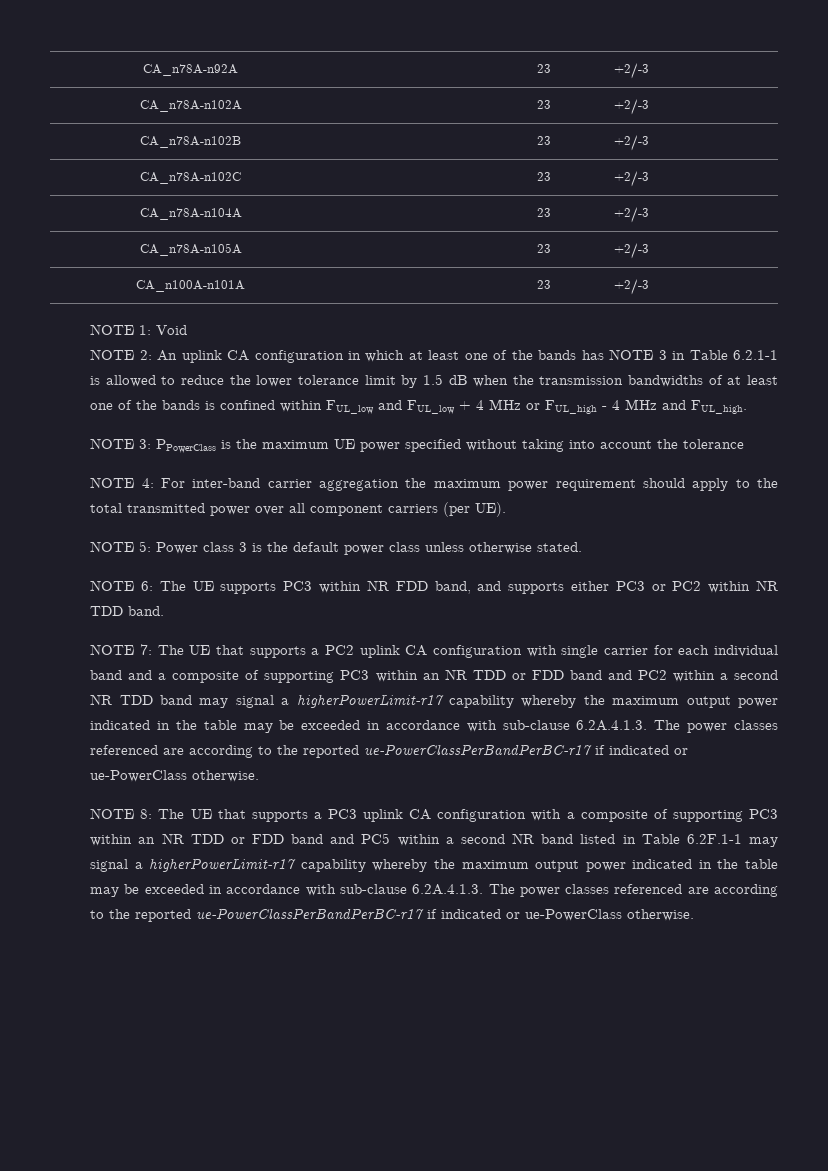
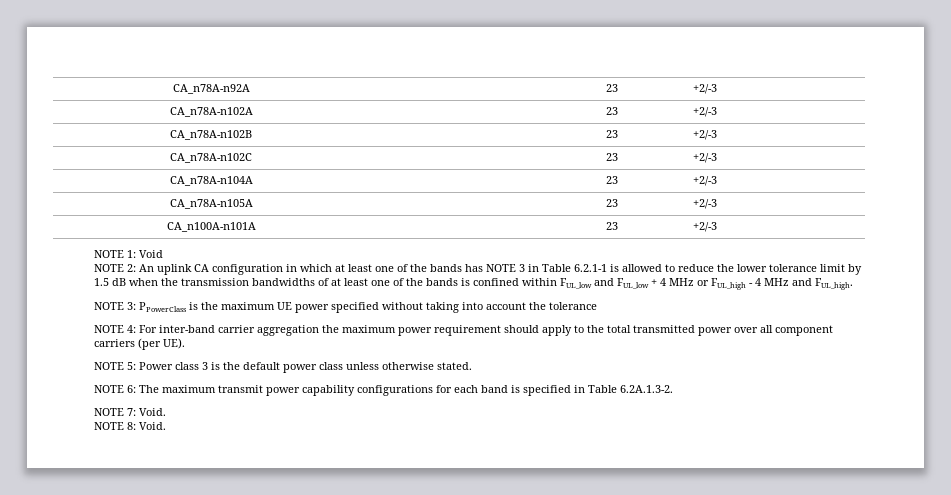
[192,580,778,594] [90,606,165,616] [90,644,778,658] [90,669,778,683] [90,694,778,708] [90,720,779,733] [90,744,689,758] [90,770,260,782] [90,808,778,822] [90,833,778,847] [90,858,779,872] [90,884,778,897] [90,908,695,922] UE supports PC3 within NR FDD band, and supports either PC3 or PC2 within NR TDD band. // NOTE 7: The UE that supports a PC2 uplink CA configuration with single carrier for each individual band and a composite of supporting PC3 within an NR TDD or FDD band and PC2 within a second NR TDD band may signal a higherPowerLimit-r17 capability whereby the maximum output power indicated in the table may be exceeded in accordance with sub-clause 6.2A.4.1.3. The power classes referenced are according to the reported ue-PowerClassPerBandPerBC-r17 if indicated or ue-PowerClass otherwise. // NOTE 8: The UE that supports a PC3 uplink CA configuration with a composite of supporting PC3 within an NR TDD or FDD band and PC5 within a second NR band listed in Table 6.2F.1-1 may signal a higherPowerLimit-r17 capability whereby the maximum output power indicated in the table may be exceeded in accordance with sub-clause 6.2A.4.1.3. The power classes referenced are according to the reported ue-PowerClassPerBandPerBC-r17 if indicated or ue-PowerClass otherwise. -> [161,385,673,396] [93,408,166,416] [93,422,166,430] maximum transmit power capability configurations for each band is specified in Table 6.2A.1.3-2. // NOTE 7: Void. // NOTE 8: Void.

